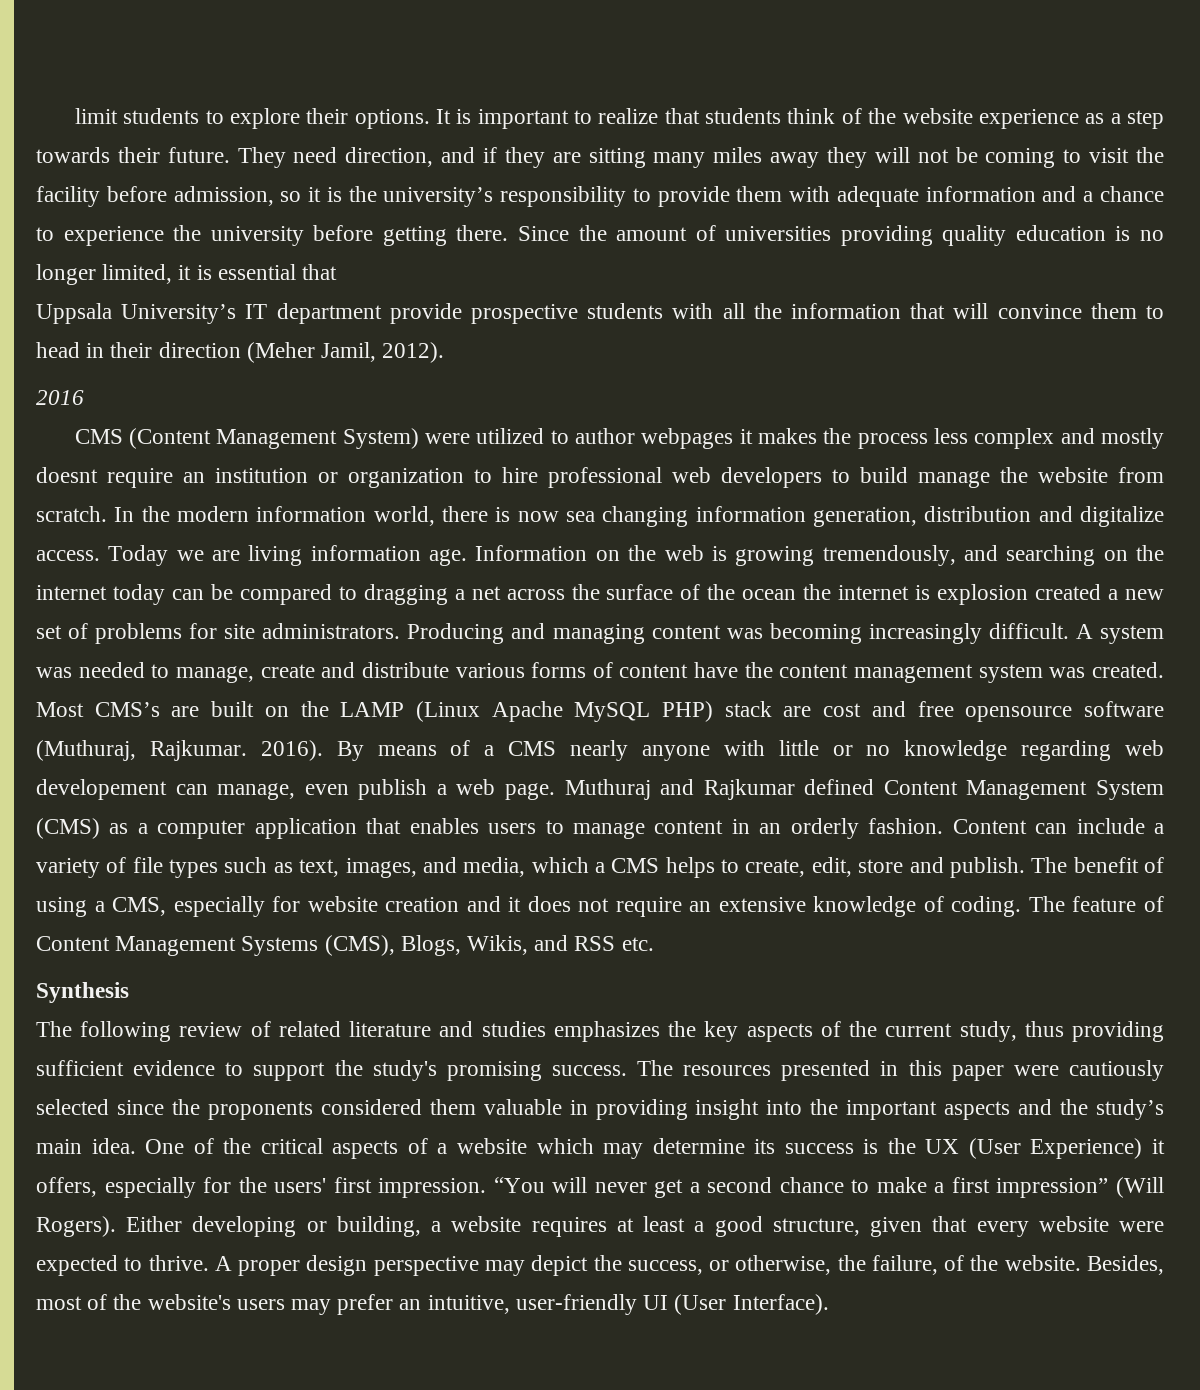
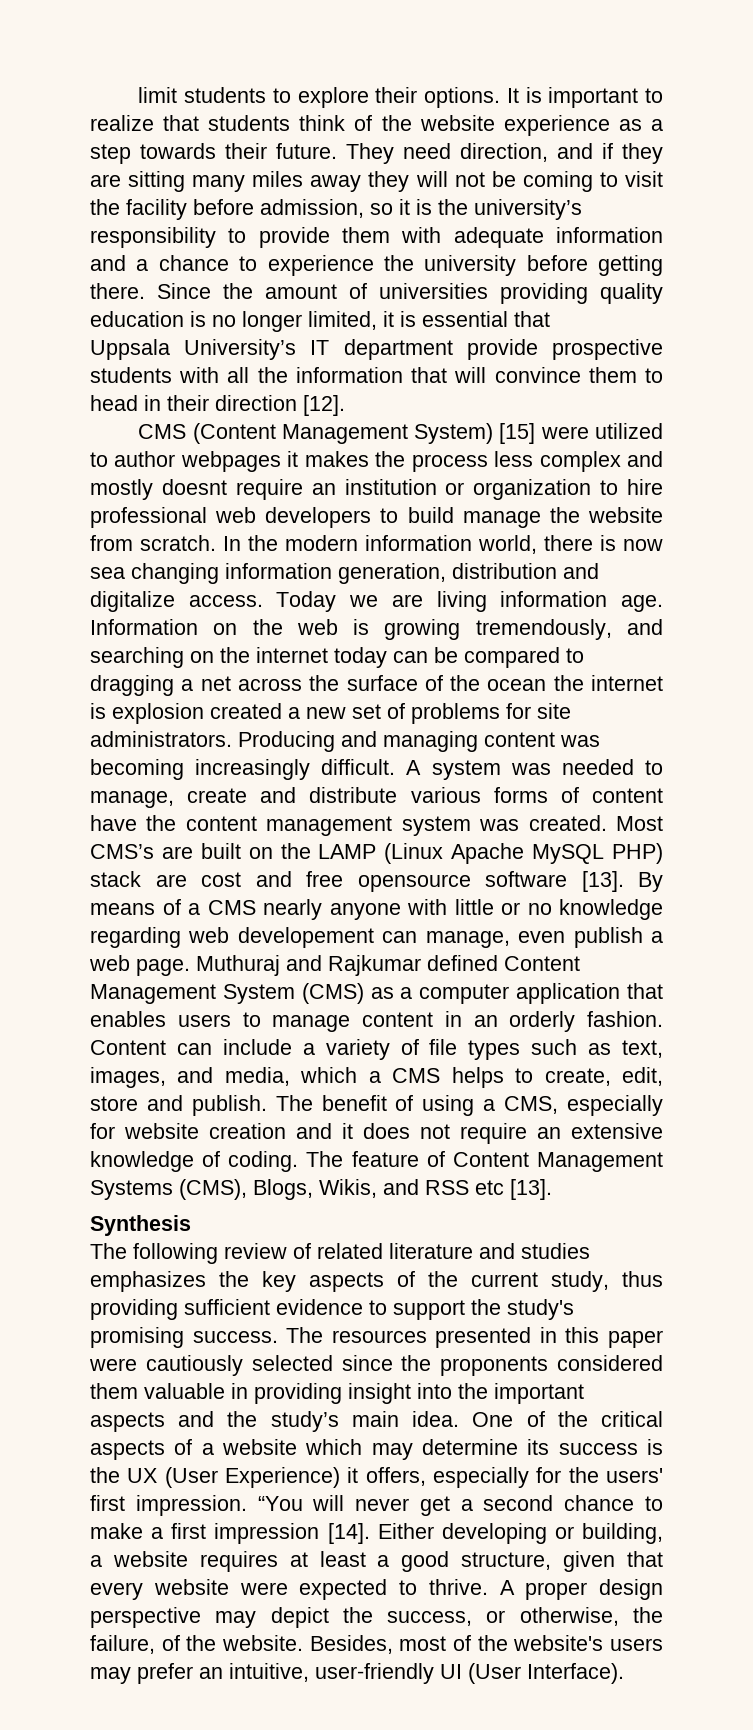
[246,342,445,363] [36,390,84,405] (Meher Jamil, 2012). // 2016 -> [303,395,345,416] [12].
(419, 438) none -> [499,423,536,444] [15]
[36,740,323,761] (Muthuraj, Rajkumar. 2016). -> [581,871,624,892] [13].
[621,937,654,951] etc. -> [475,1179,552,1200] etc [13].
[996,1177,1164,1198] [36,1216,116,1237] impression” (Will Rogers). -> [214,1523,370,1544] impression [14].

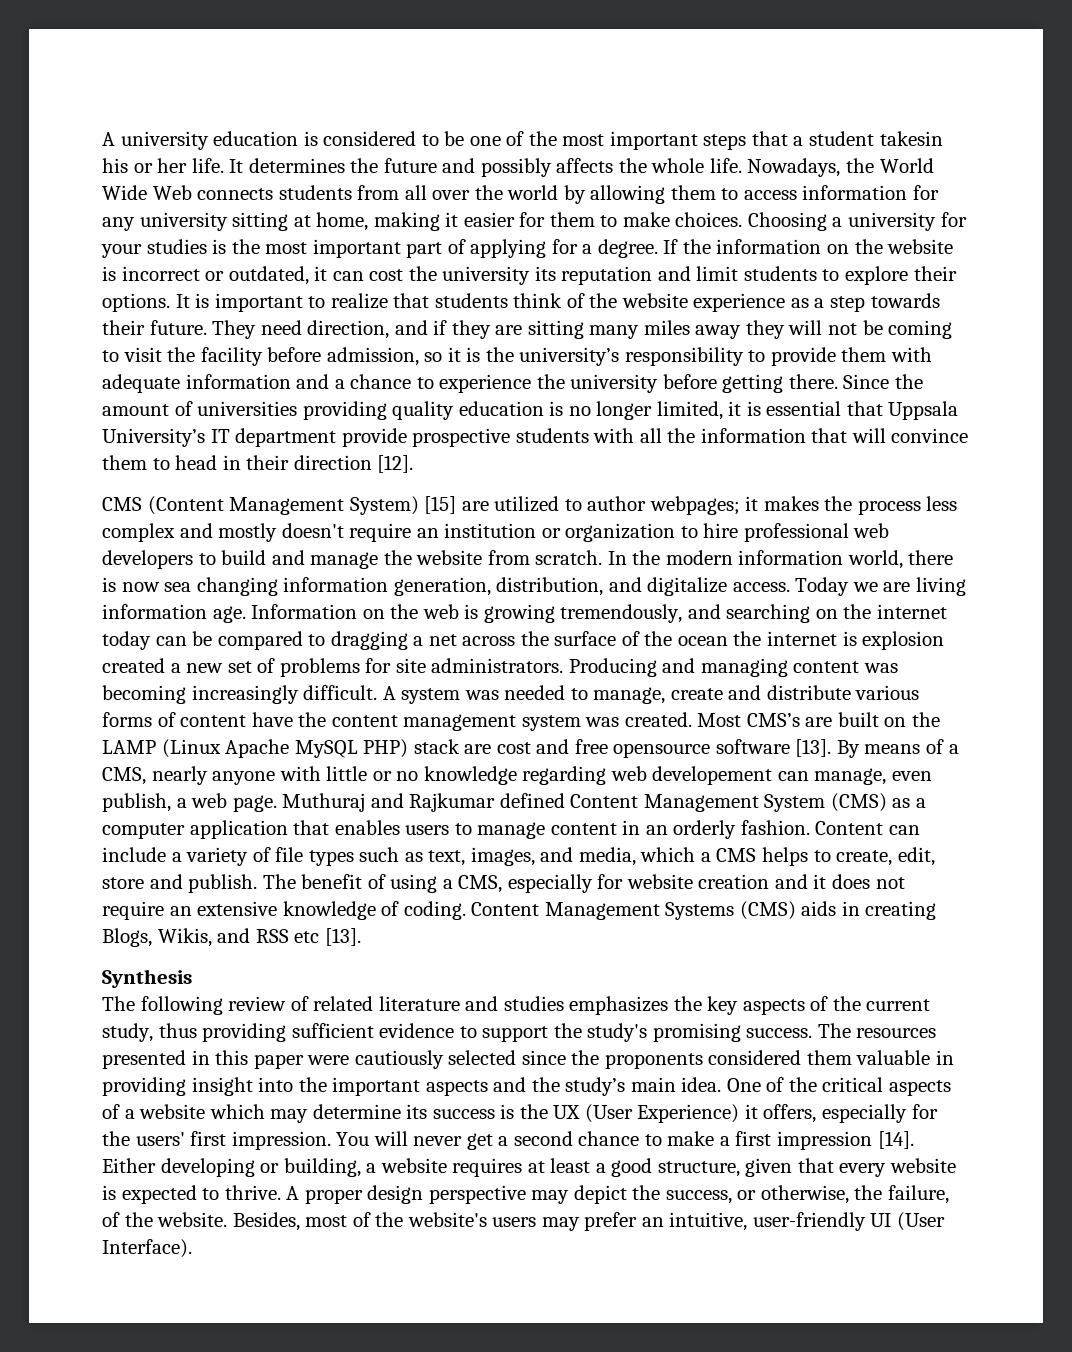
(138, 95) none -> [102,131,943,150] [102,158,934,177] [102,185,940,204] [102,212,967,231] [101,239,954,258] [102,266,691,285] A university education is considered to be one of the most important steps that a student takesin his or her life. It determines the future and possibly affects the whole life. Nowadays, the World Wide Web connects students from all over the world by allowing them to access information for any university sitting at home, making it easier for them to make choices. Choosing a university for your studies is the most important part of applying for a degree. If the information on the website is incorrect or outdated, it can cost the university its reputation and
(550, 319) // -> (883, 408) none
[540,426,589,439] were -> [461,501,489,511] are
[180,451,281,472] webpages -> [649,496,740,515] webpages;
[161,479,227,495] doesnt -> [281,523,344,538] doesn't
(454, 515) none -> [271,550,305,565] and
[452,563,557,579] distribution -> [496,577,604,596] distribution,
[207,900,256,915] CMS -> [102,767,146,785] CMS,
[573,927,643,948] publish -> [102,793,171,812] publish,
[306,1151,663,1172] [90,1179,247,1200] The feature of Content Management Systems (CMS), -> [471,901,937,920] Content Management Systems (CMS) aids in creating
[257,1496,303,1511] “You -> [336,1132,370,1146] You
[239,1582,288,1595] were -> [102,1185,116,1200] is

